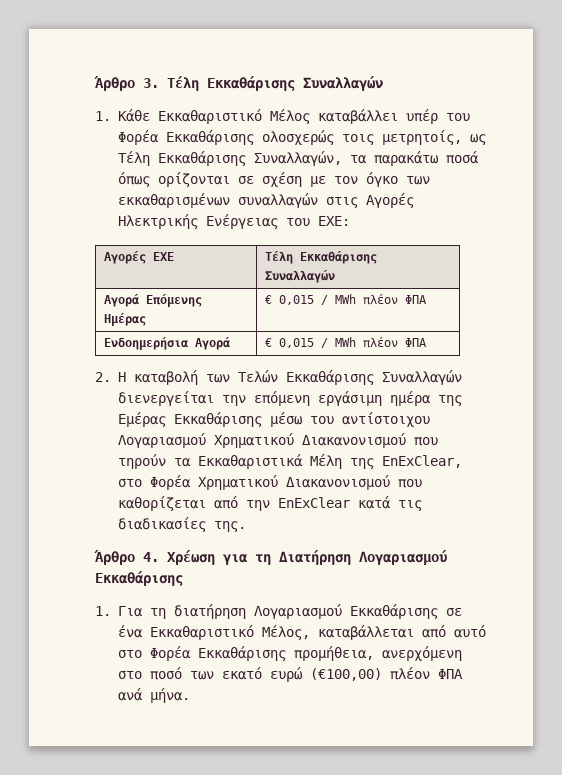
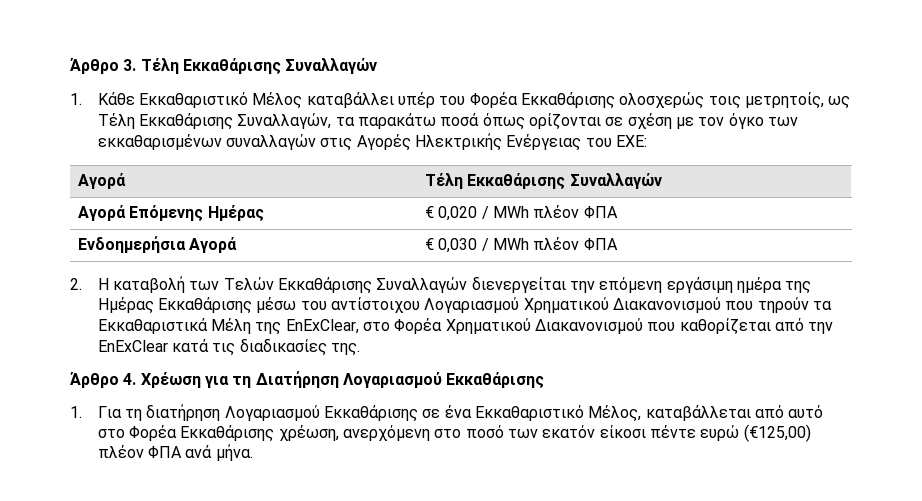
[104,251,175,264] Αγορές ΕΧΕ -> [78,173,127,189] Αγορά
[279,295,315,305] 0,015 -> [438,206,478,221] 0,020
[279,338,315,348] 0,015 -> [438,238,478,253] 0,030
[117,412,166,427] Εμέρας -> [97,297,154,314] Ημέρας
[293,646,374,661] προμήθεια, -> [278,425,339,441] χρέωση,
[221,667,382,682] εκατό ευρώ (€100,00) -> [542,424,811,442] εκατόν είκοσι πέντε ευρώ (€125,00)

